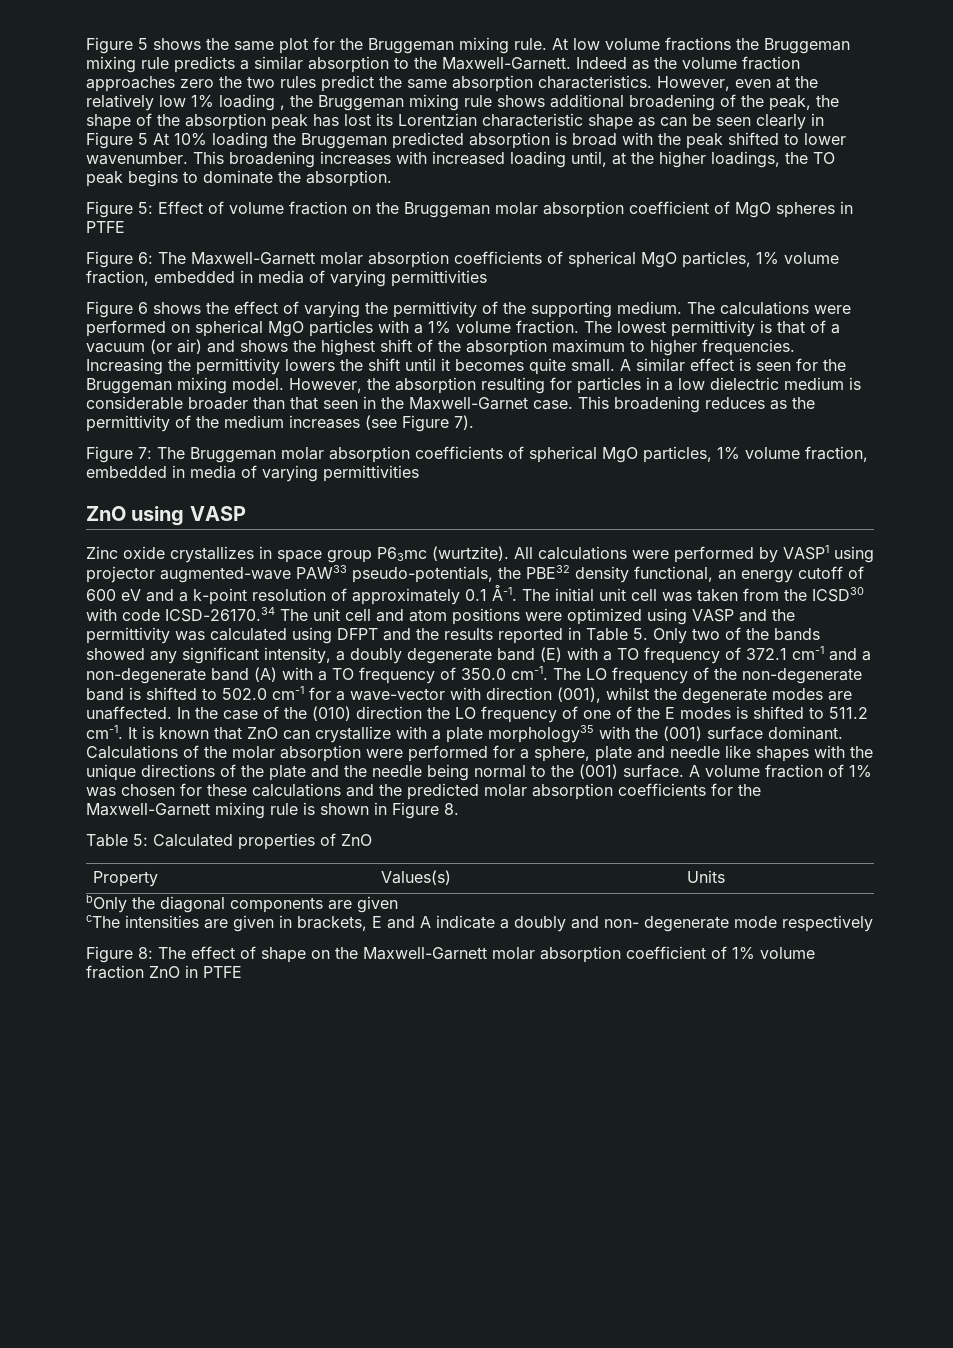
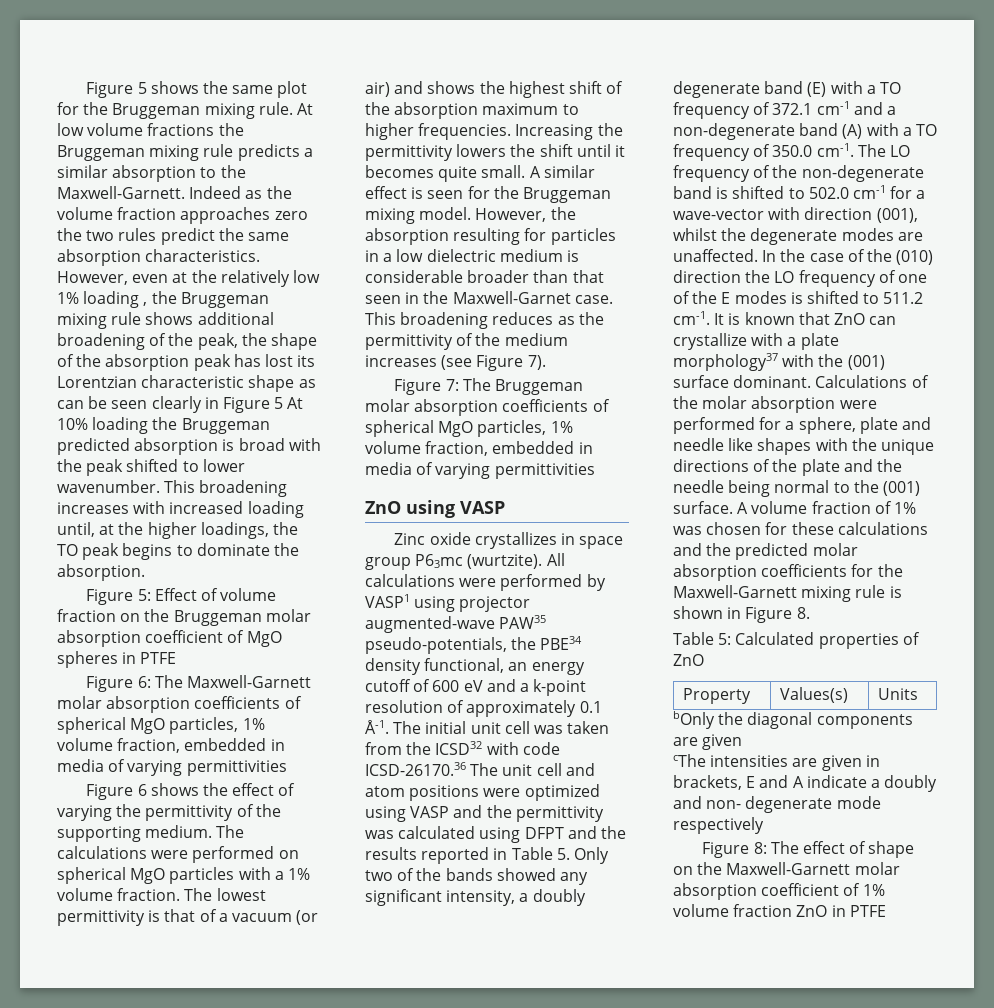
[296,565,347,579] PAW33 -> [499,615,547,629] PAW35
[526,565,570,579] PBE32 -> [540,636,583,650] PBE34
[812,587,864,602] ICSD30 -> [435,741,483,755] ICSD32
[165,607,275,622] ICSD-26170.34 -> [365,762,466,776] ICSD-26170.36
[488,725,594,743] morphology35 -> [673,353,778,371] morphology37

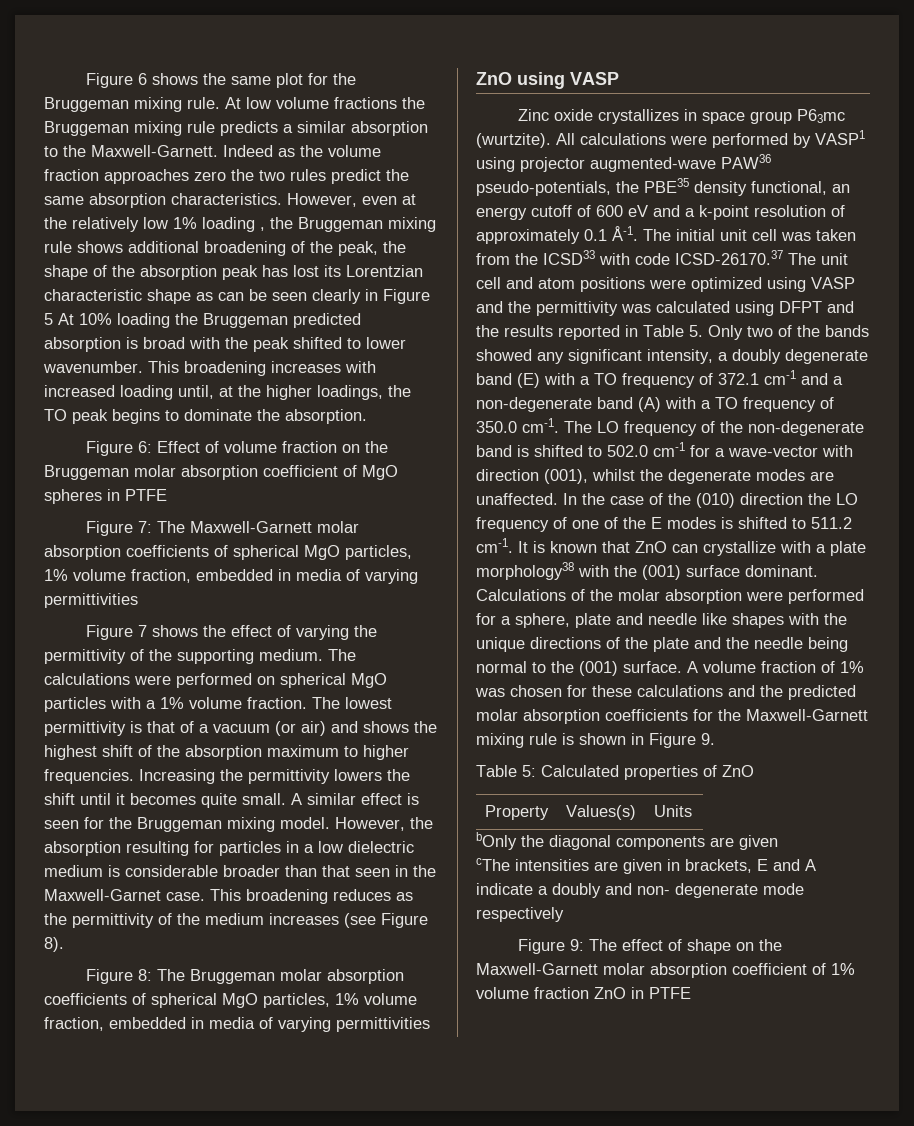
[86,82,147,98] Figure 5 -> [86,73,148,88] Figure 6
[137,589,151,601] 5: -> [138,441,153,453] 6:
[137,676,151,688] 6: -> [138,521,153,533] 7:
[137,784,147,796] 6 -> [138,625,148,637] 7
[527,355,546,370] [394,379,459,395] 7). // Figure 7: -> [44,937,64,952] [86,969,153,984] 8). // Figure 8:
[499,615,547,629] PAW35 -> [721,154,771,169] PAW36
[540,636,583,650] PBE34 -> [644,178,689,193] PBE35
[435,741,483,755] ICSD32 -> [543,250,595,265] ICSD33
[365,762,466,776] ICSD-26170.36 -> [675,250,783,265] ICSD-26170.37
[673,353,778,371] morphology37 -> [476,562,574,580] morphology38
[796,607,810,619] 8. -> [701,733,715,745] 9.
[753,842,767,854] 8: -> [570,939,585,951] 9:

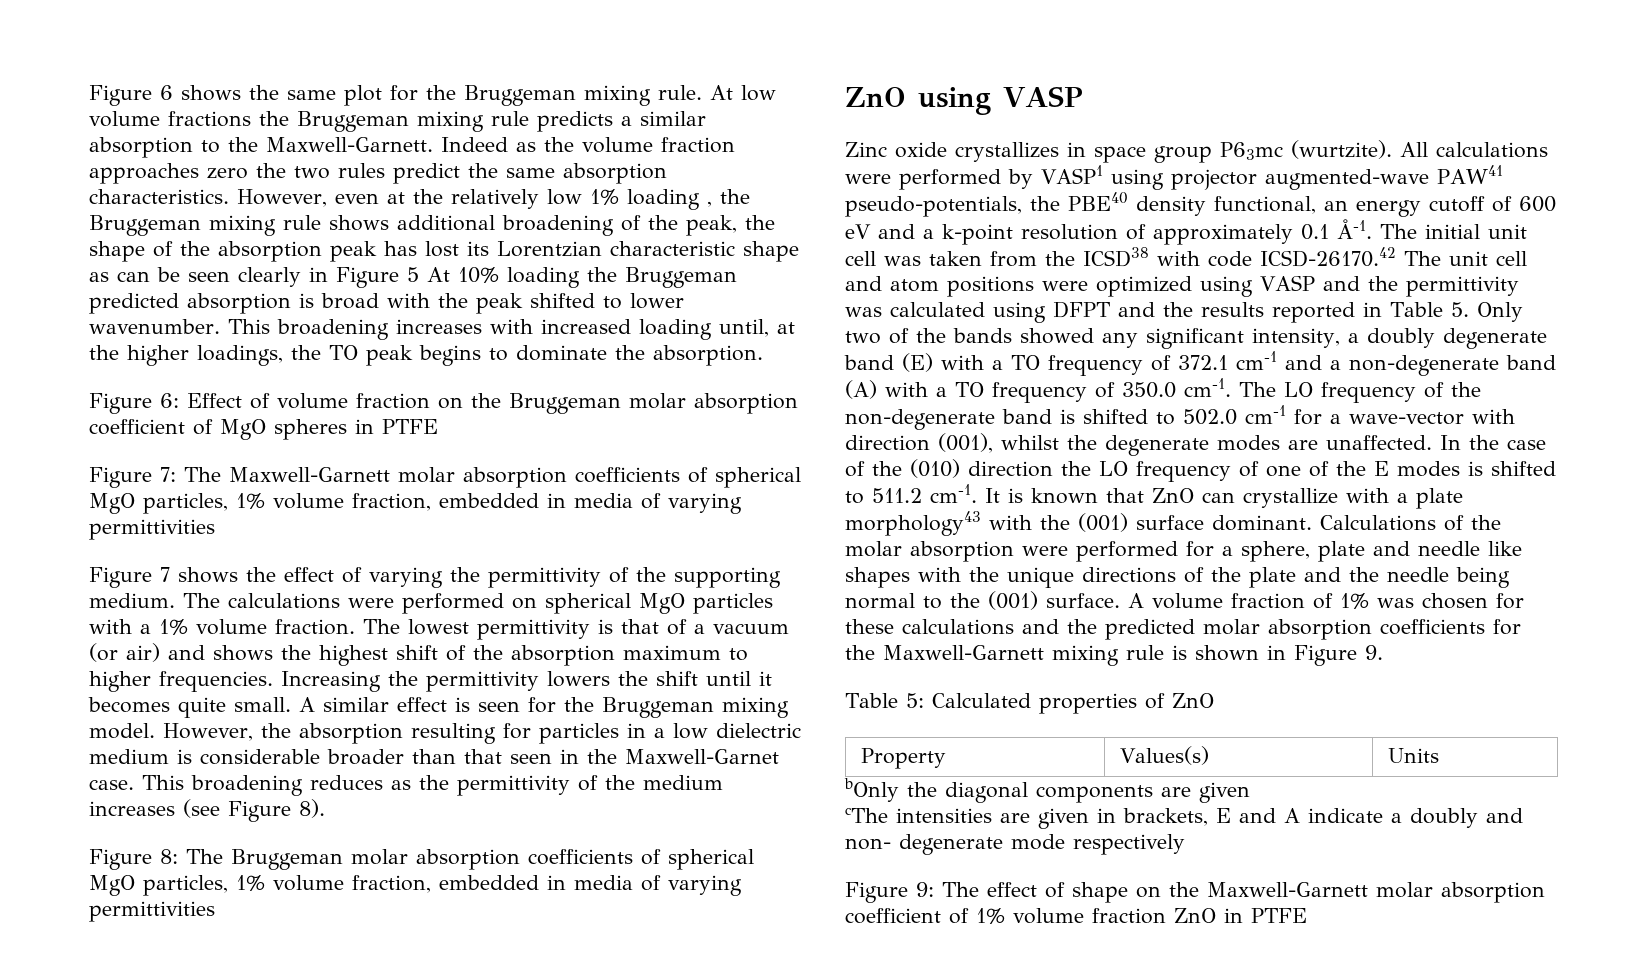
[721,154,771,169] PAW36 -> [1436,165,1503,184] PAW41
[644,178,689,193] PBE35 -> [1068,192,1128,211] PBE40
[543,250,595,265] ICSD33 -> [1083,247,1149,267] ICSD38
[675,250,783,265] ICSD-26170.37 -> [1260,247,1396,267] ICSD-26170.42
[476,562,574,580] morphology38 -> [845,511,981,536] morphology43

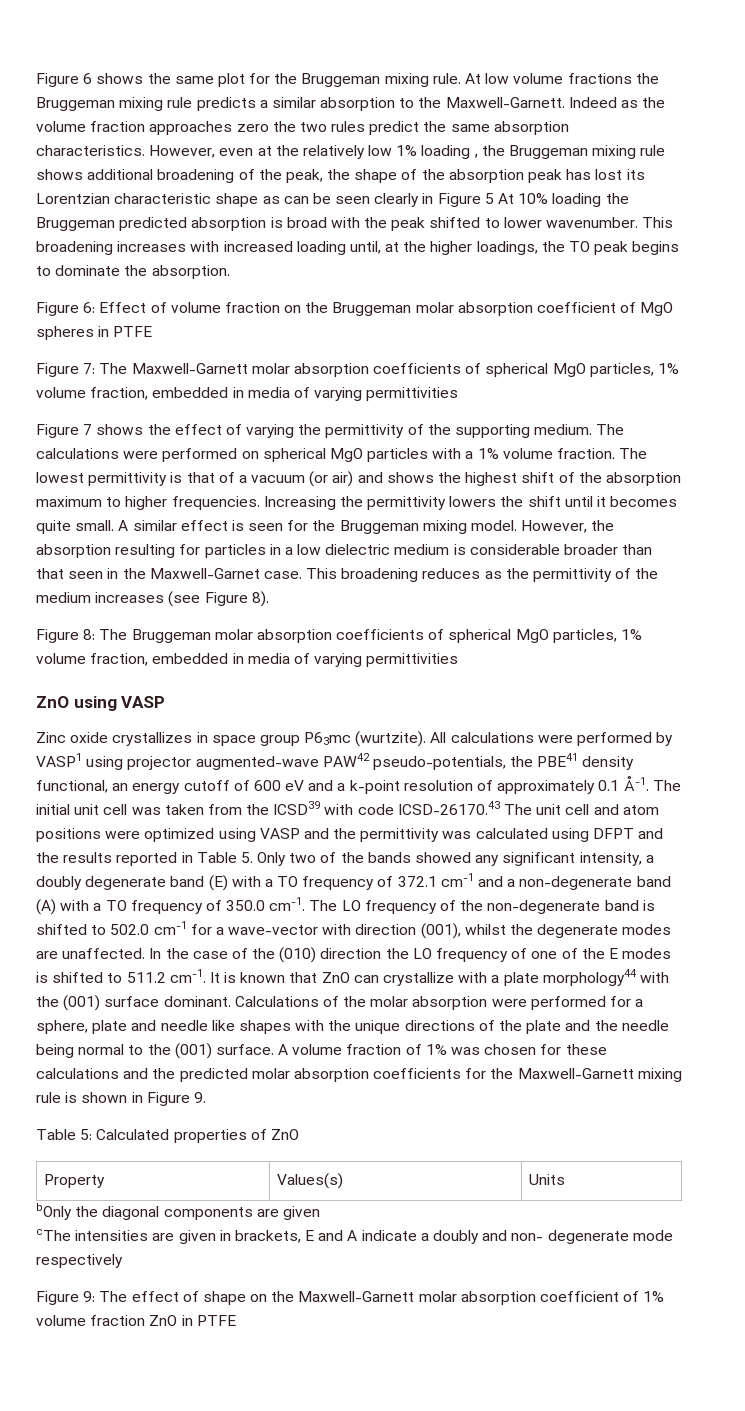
[1436,165,1503,184] PAW41 -> [322,753,370,767] PAW42
[1068,192,1128,211] PBE40 -> [537,753,579,767] PBE41
[1083,247,1149,267] ICSD38 -> [273,801,321,815] ICSD39
[1260,247,1396,267] ICSD-26170.42 -> [397,801,500,815] ICSD-26170.43
[845,511,981,536] morphology43 -> [542,969,637,986] morphology44

